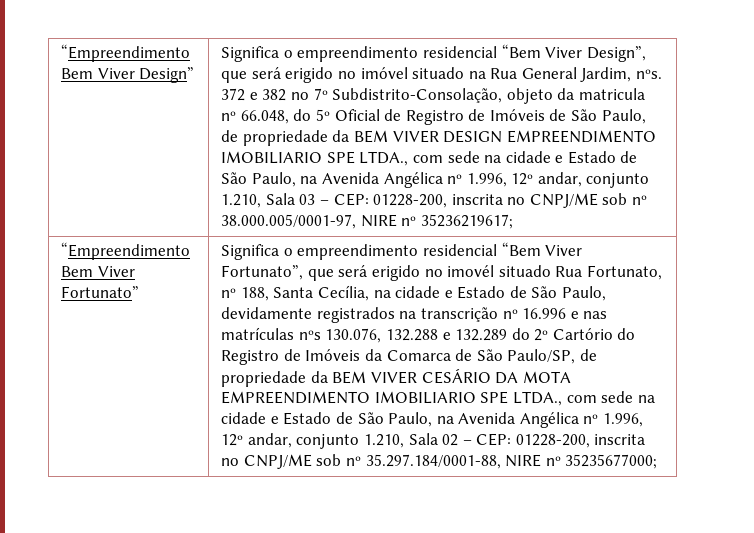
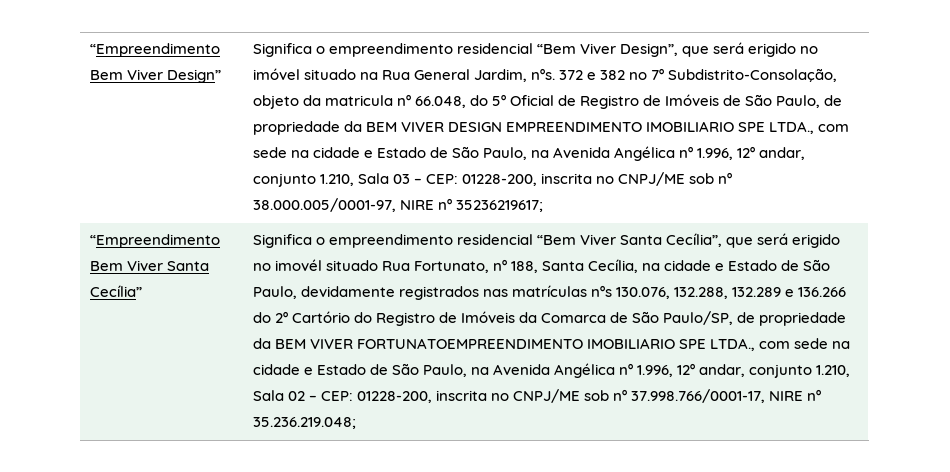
[61,286,140,298] [221,242,583,260] [221,265,304,280] Fortunato” | Significa o empreendimento residencial “Bem Viver Fortunato”, -> [166,261,209,271] [89,285,142,297] [252,233,722,248] Santa Cecília” | Significa o empreendimento residencial “Bem Viver Santa Cecília”,
[399,307,608,322] [221,327,508,343] na transcrição nº 16.996 e nas matrículas nºs 130.076, 132.288 e 132.289 -> [482,285,847,299] nas matrículas nºs 130.076, 132.288, 132.289 e 136.266
[421,368,571,384] [221,391,371,404] CESÁRIO DA MOTA EMPREENDIMENTO -> [356,338,583,349] FORTUNATOEMPREENDIMENTO
[365,454,658,469] 35.297.184/0001-88, NIRE nº 35235677000; -> [631,389,822,403] [252,417,356,429] 37.998.766/0001-17, NIRE nº 35.236.219.048;

